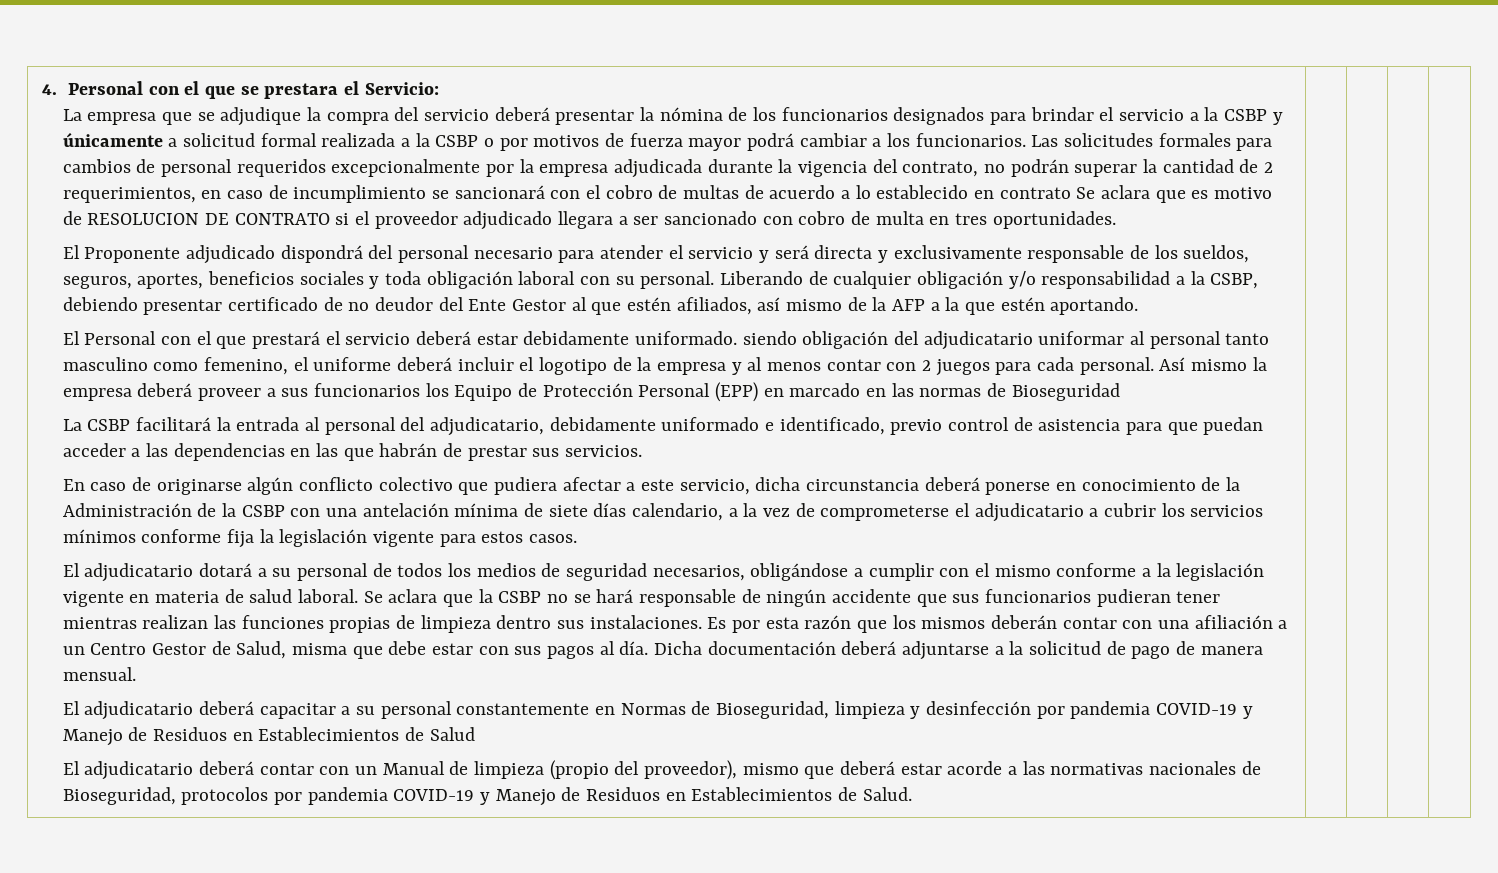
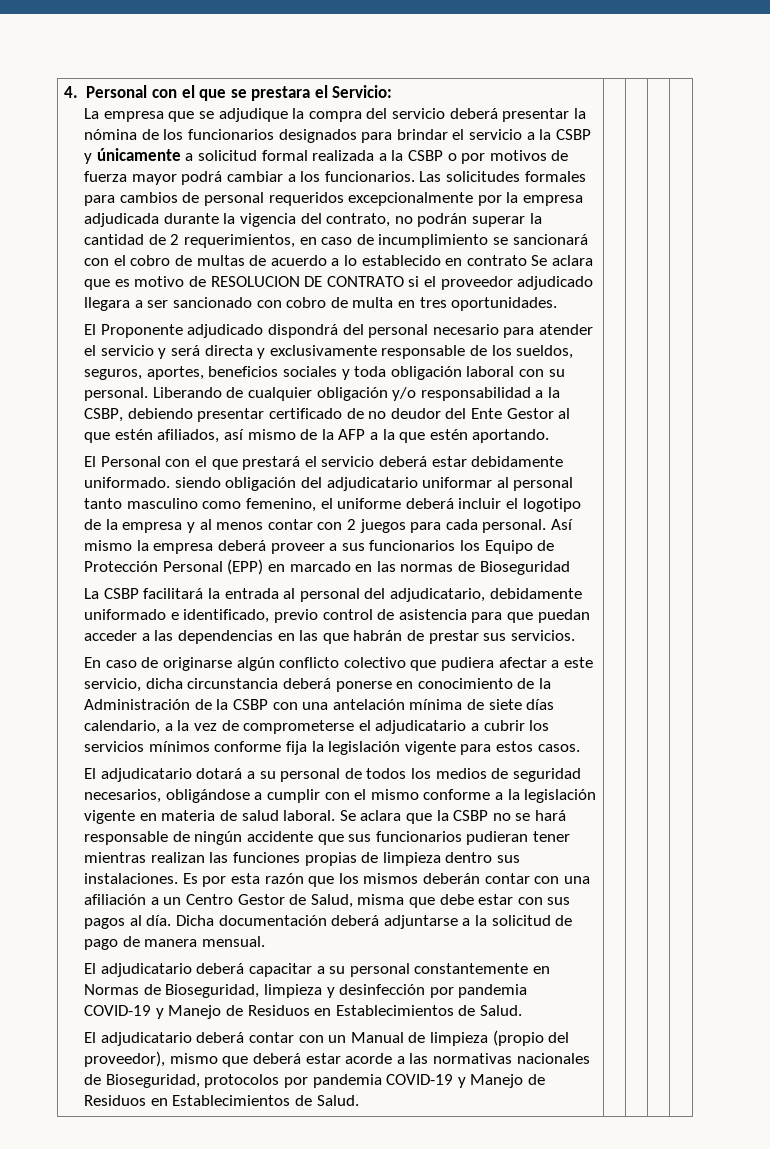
[429,727,475,741] Salud -> [479,1005,522,1016] Salud.

